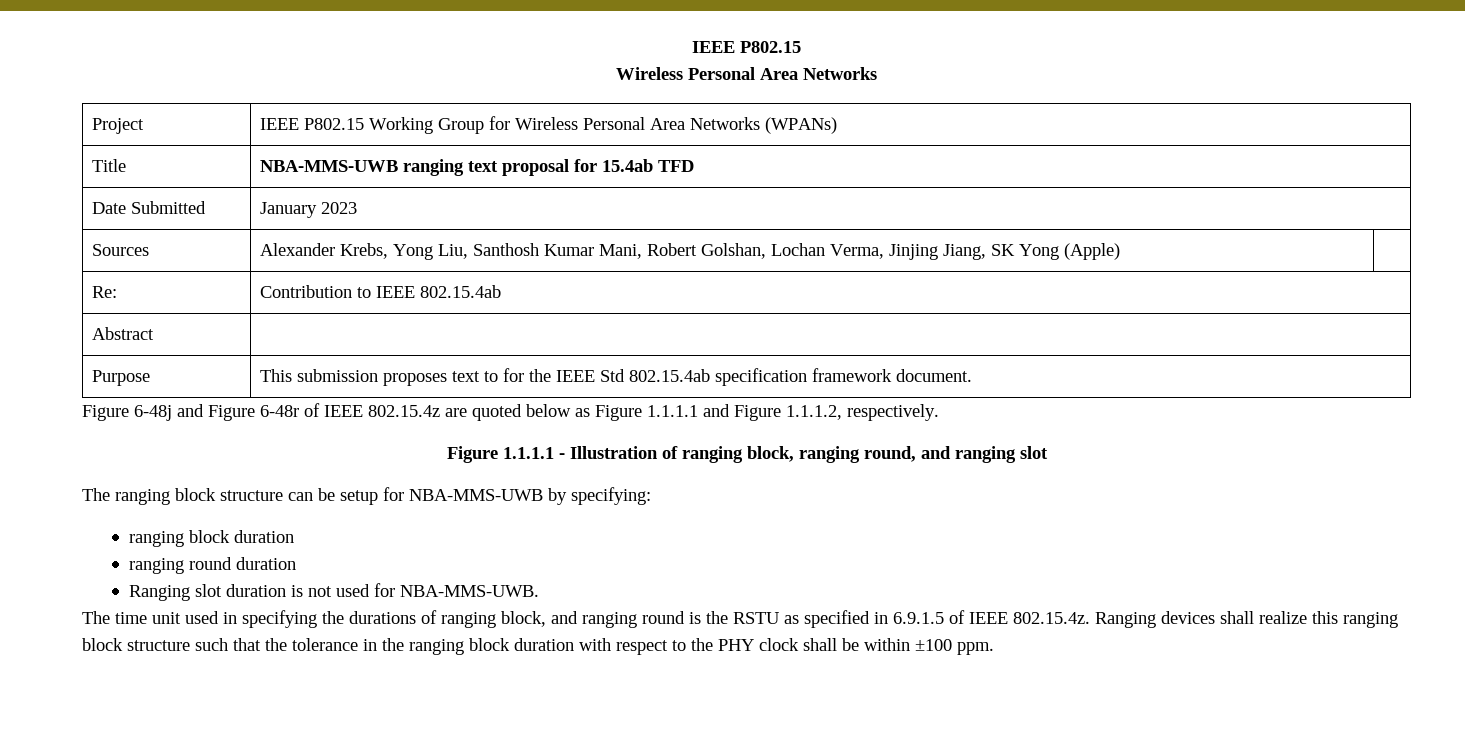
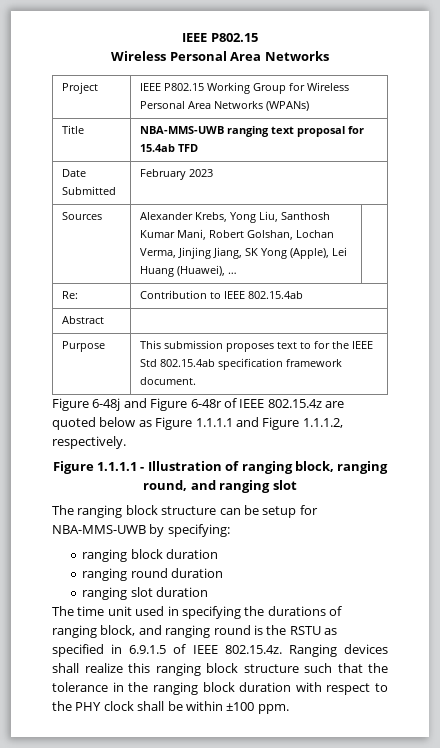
[260,202,318,218] January -> [139,169,186,180] February
[1064,243,1121,260] (Apple) -> [289,247,347,259] [139,265,237,277] (Apple), Lei Huang (Huawei), …
[128,585,190,601] Ranging -> [82,587,128,600] ranging
[290,583,539,597] is not used for NBA-MMS-UWB. -> (208, 592) none

